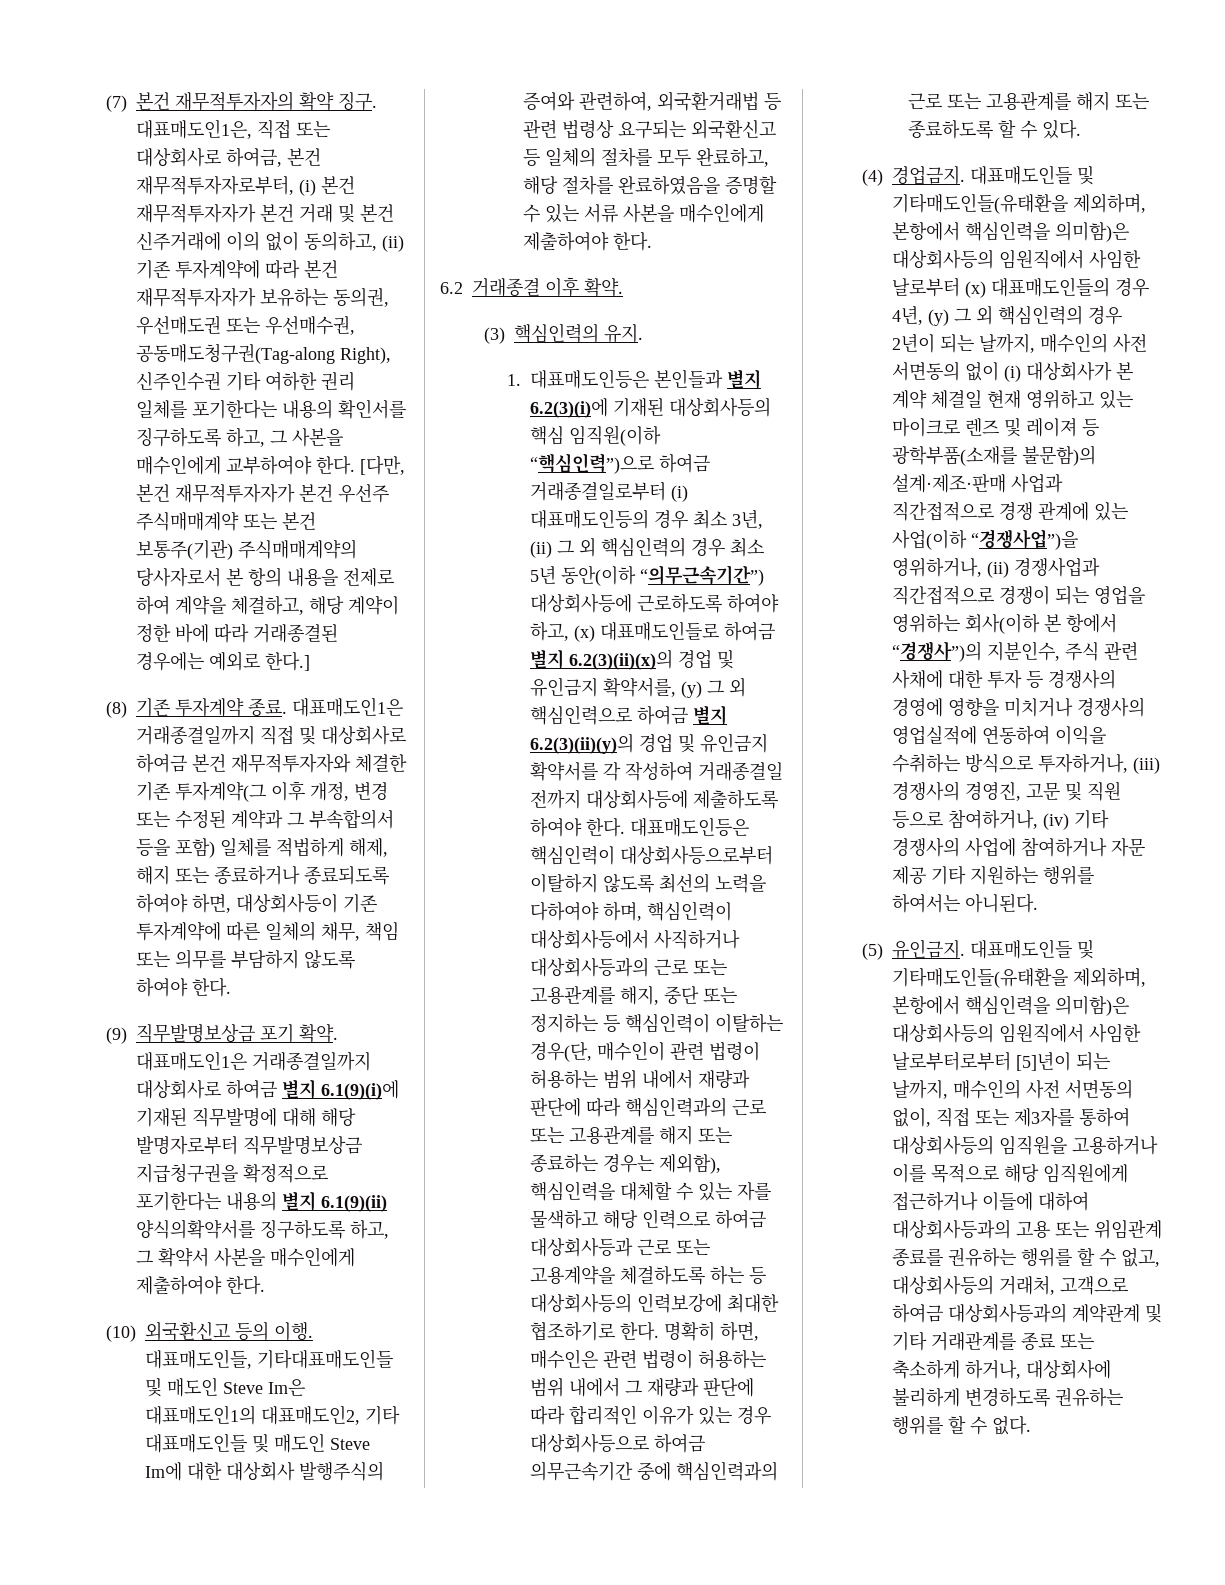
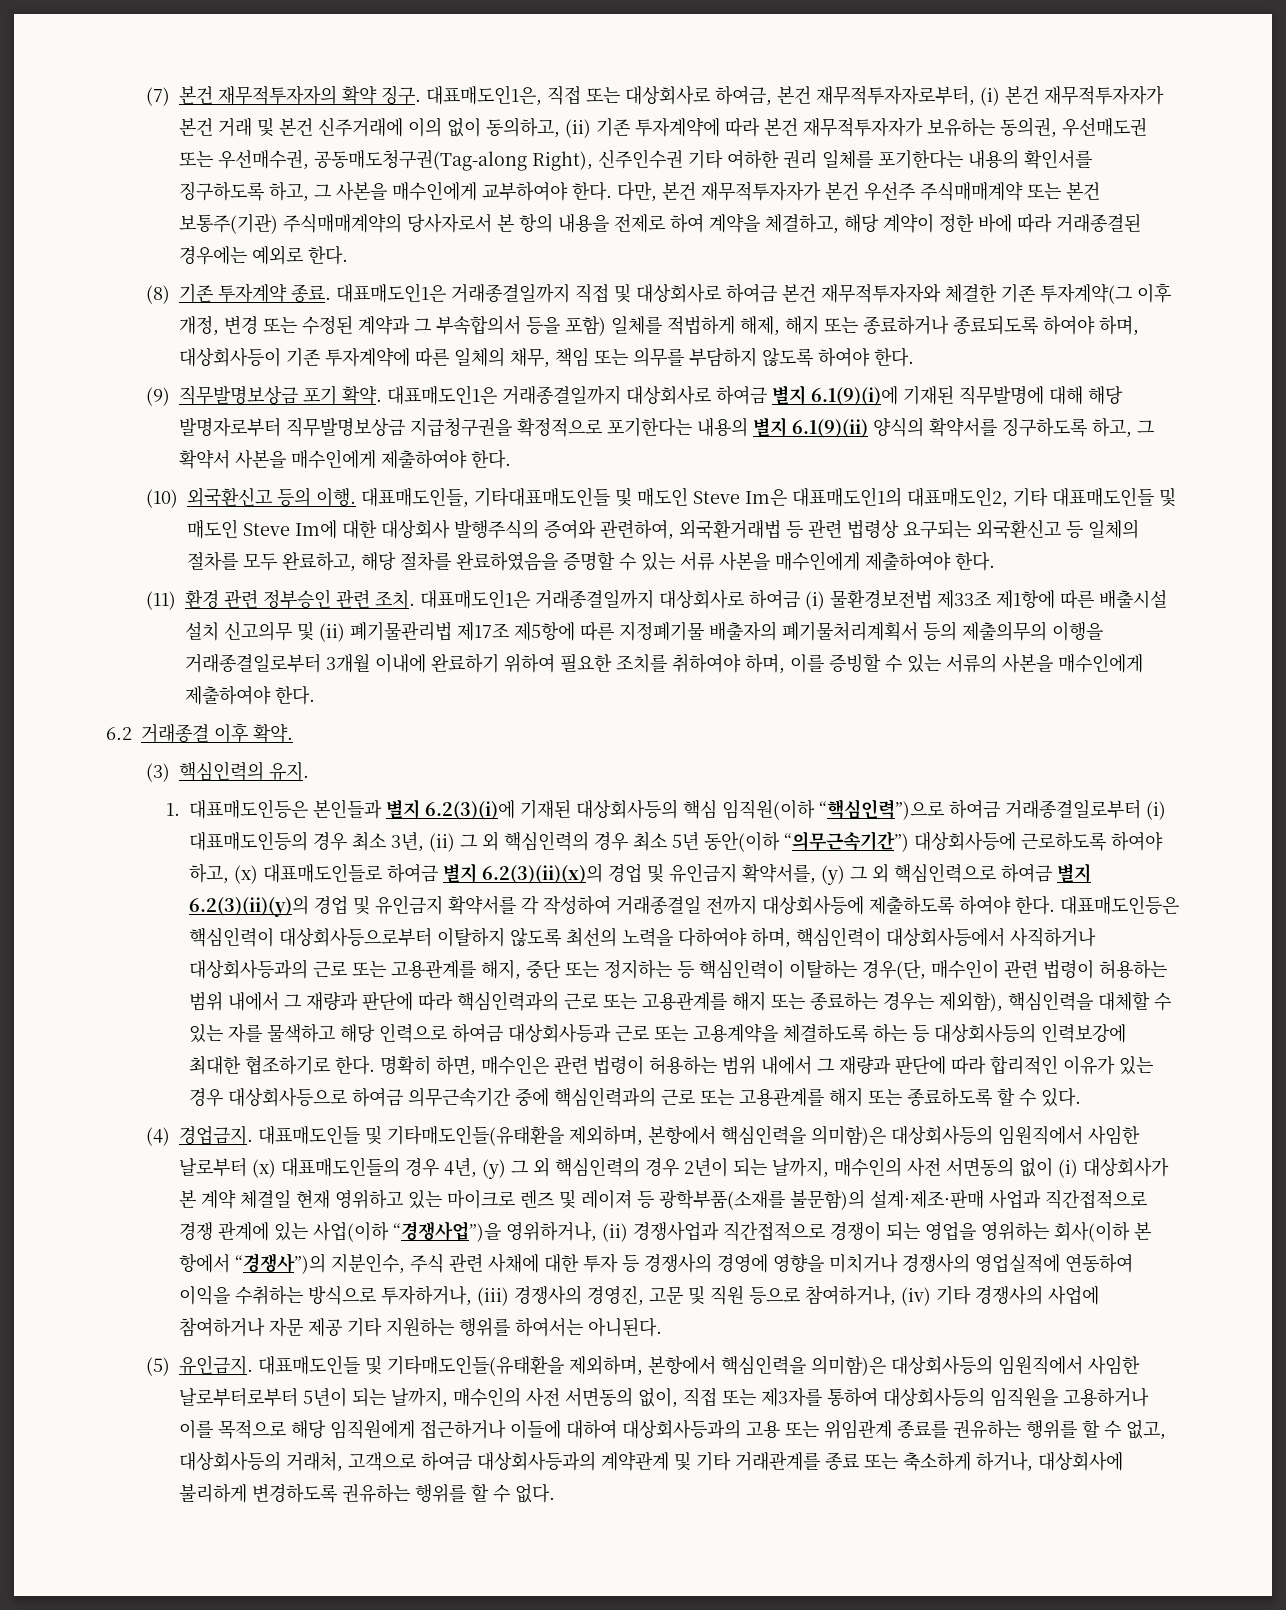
[360,455,406,475] [다만, -> [616,181,657,202] 다만,
[265,651,311,671] 한다.] -> [307,245,348,265] 한다.
[192,894,232,913] 하면, -> [1098,316,1139,336] 하며,
[136,1219,256,1239] 양식의확약서를 -> [872,417,997,437] 양식의 확약서를
(653, 241) none -> [145,589,1167,610] [184,621,1103,642] [184,653,1143,674] [184,685,315,705] // (11) 환경 관련 정부승인 관련 조치. 대표매도인1은 거래종결일까지 대상회사로 하여금 (i) 물환경보전법 제33조 제1항에 따른 배출시설 설치 신고의무 및 (ii) 폐기물관리법 제17조 제5항에 따른 지정폐기물 배출자의 폐기물처리계획서 등의 제출의무의 이행을 거래종결일로부터 3개월 이내에 완료하기 위하여 필요한 조치를 취하여야 하며, 이를 증빙할 수 있는 서류의 사본을 매수인에게 제출하여야 한다.
(693, 1079) none -> [283,994,301,1008] 그
[1016,1051,1072,1071] [5]년이 -> [302,1387,347,1407] 5년이

